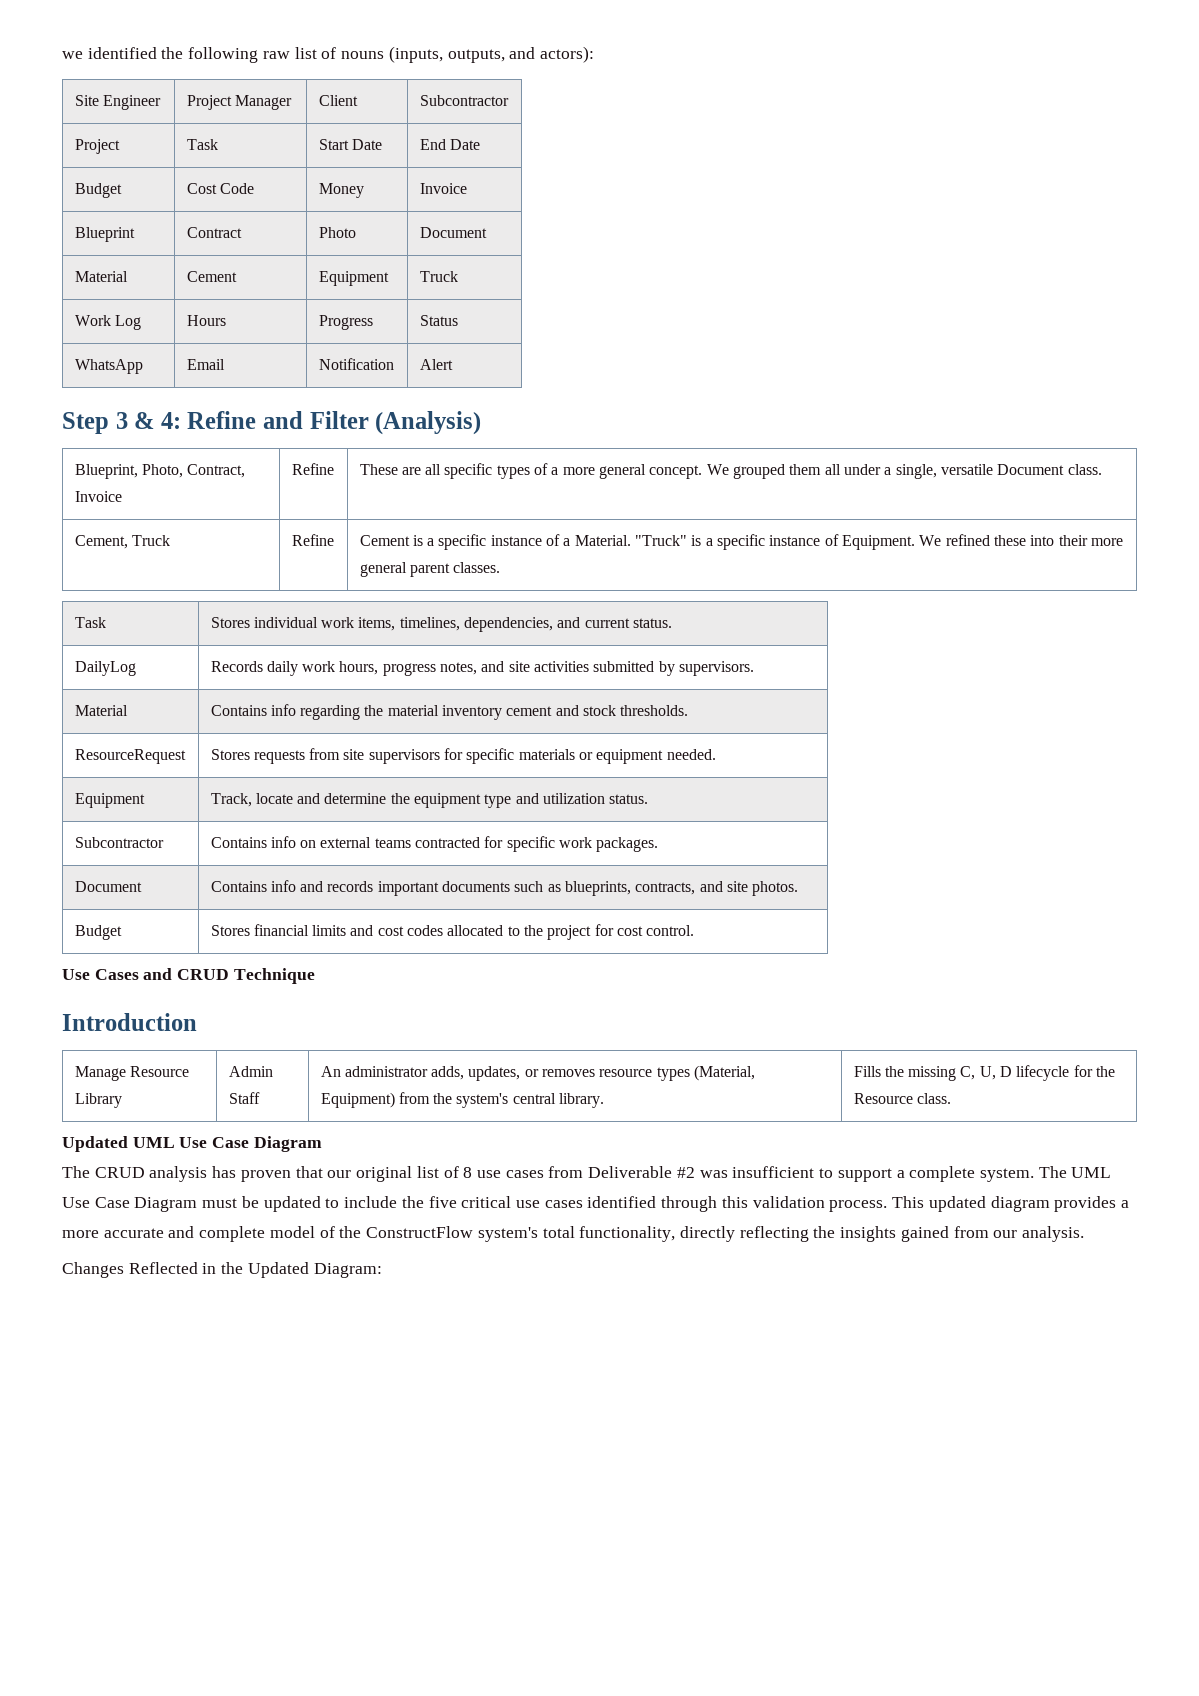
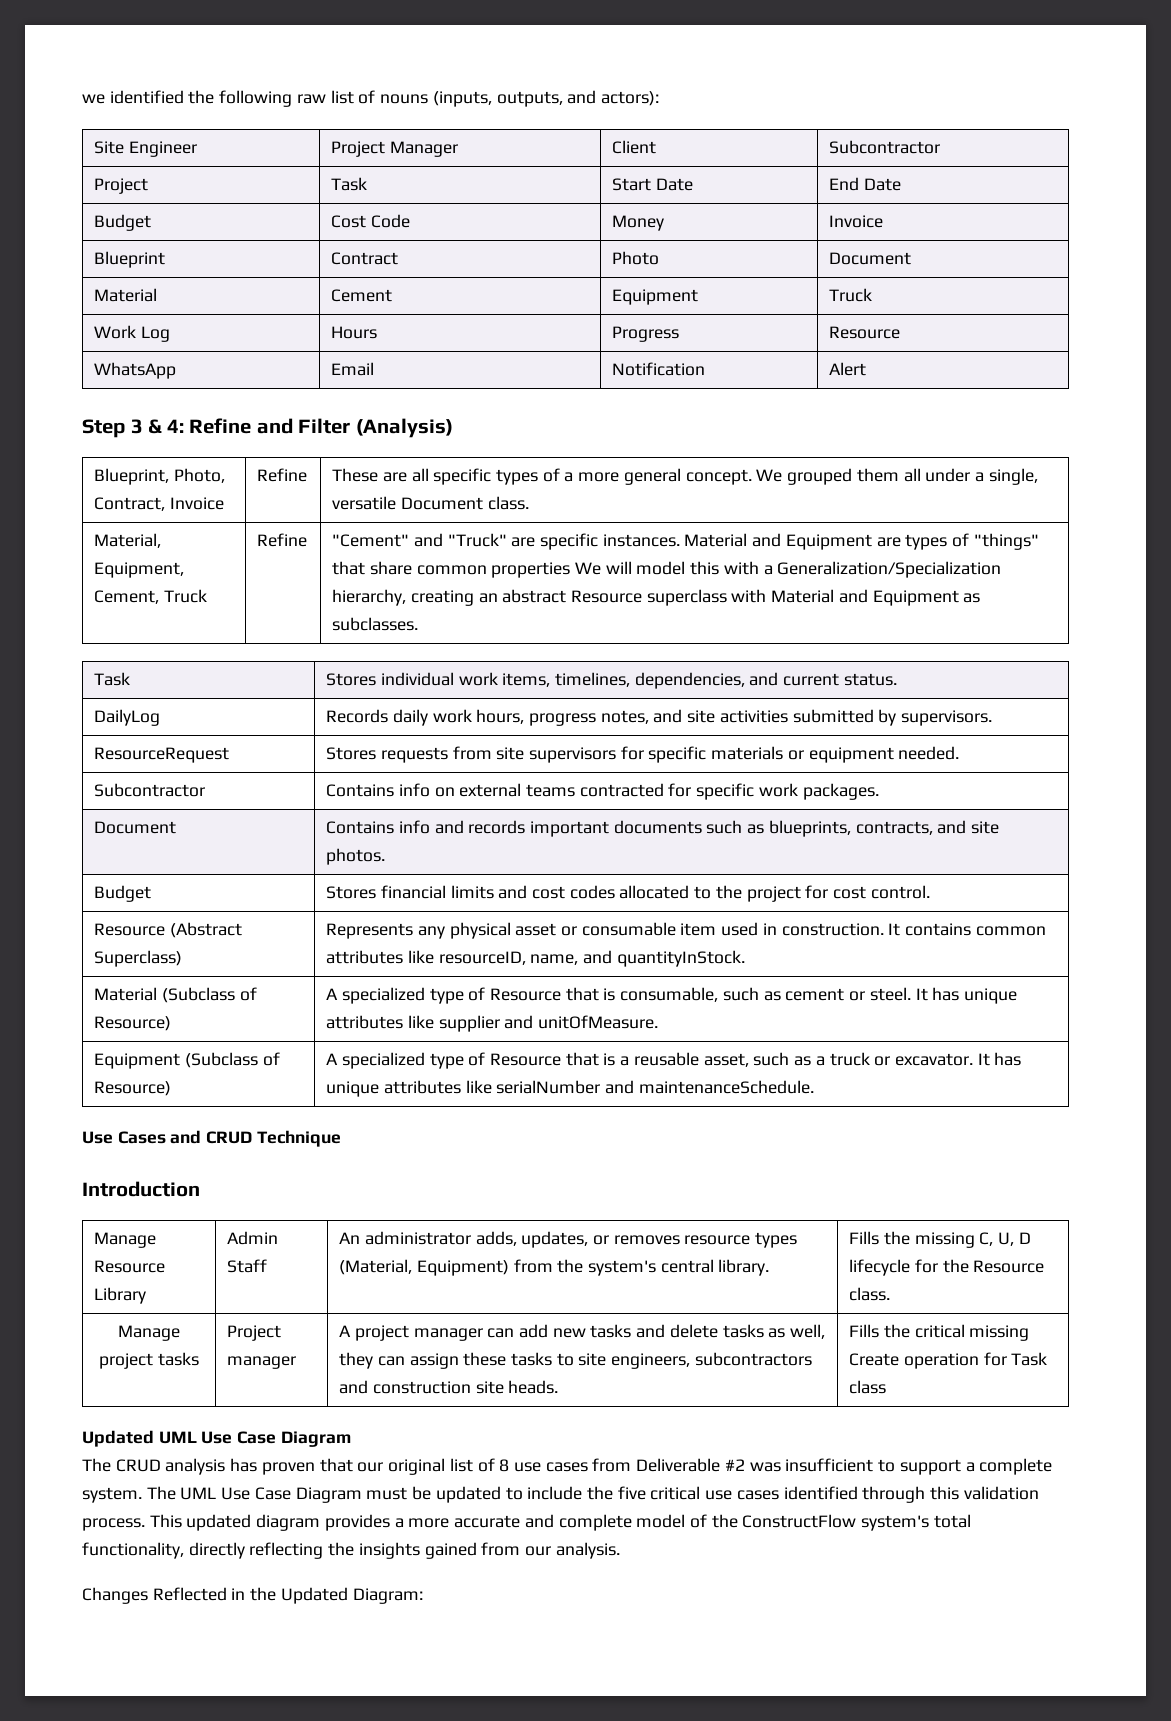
[419,315,458,326] Status -> [829,326,901,339] Resource
(1102, 469) none -> [94,533,162,548] [94,562,185,578] Material, Equipment,
[359,534,1123,550] [359,562,501,577] Cement is a specific instance of a Material. "Truck" is a specific instance of Equipment. We refined these into their more general parent classes. -> [332,533,1039,550] [332,561,1002,578] [332,589,981,606] [332,617,419,631] "Cement" and "Truck" are specific instances. Material and Equipment are types of "things" that share common properties We will model this with a Generalization/Specialization hierarchy, creating an abstract Resource superclass with Material and Equipment as subclasses.
[74,705,128,716] [210,704,689,720] // Material | Contains info regarding the material inventory cement and stock thresholds. -> (993, 718) none
[74,793,145,808] [210,793,649,808] // Equipment | Track, locate and determine the equipment type and utilization status. -> (960, 753) none
(695, 930) none -> [94,922,242,938] [94,950,183,967] [326,922,1046,939] [326,950,745,967] [94,987,257,1003] [94,1016,172,1031] [326,987,1018,1004] [326,1015,659,1032] [94,1052,280,1069] [94,1081,172,1096] [326,1052,1022,1069] [326,1080,814,1097] // Resource (Abstract Superclass) | Represents any physical asset or consumable item used in construction. It contains common attributes like resourceID, name, and quantityInStock. // Material (Subclass of Resource) | A specialized type of Resource that is consumable, such as cement or steel. It has unique attributes like supplier and unitOfMeasure. // Equipment (Subclass of Resource) | A specialized type of Resource that is a reusable asset, such as a truck or excavator. It has unique attributes like serialNumber and maintenanceSchedule.
(951, 1098) none -> [118,1325,180,1341] [99,1352,199,1369] [227,1325,282,1341] [227,1356,297,1369] [339,1324,826,1341] [339,1352,812,1369] [339,1380,559,1394] [849,1324,1030,1341] [849,1352,1048,1369] [849,1380,887,1394] // Manage project tasks | Project manager | A project manager can add new tasks and delete tasks as well, they can assign these tasks to site engineers, subcontractors and construction site heads. | Fills the critical missing Create operation for Task class

